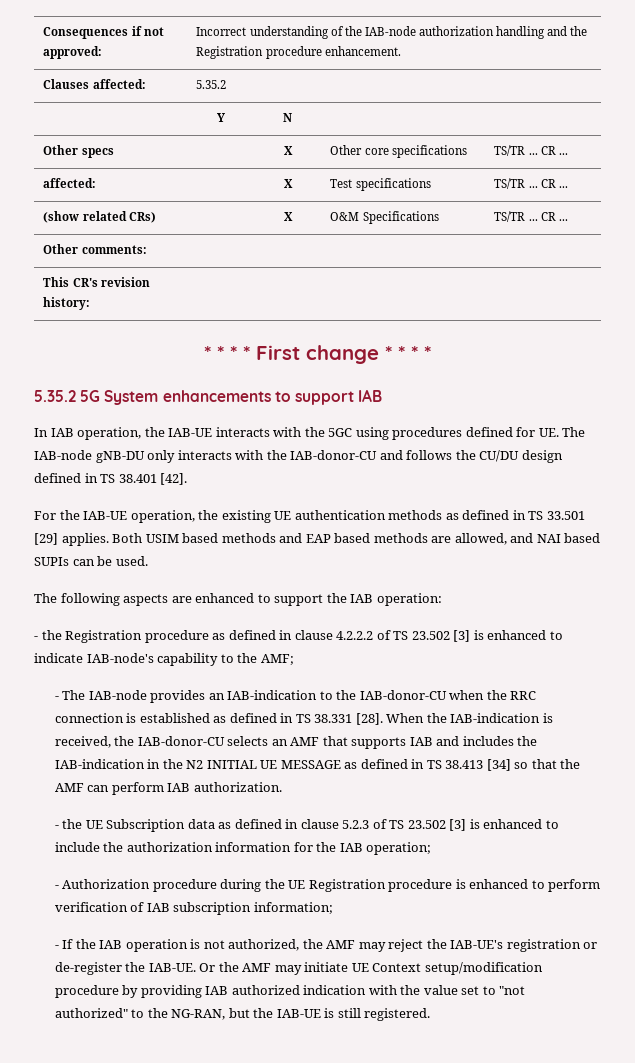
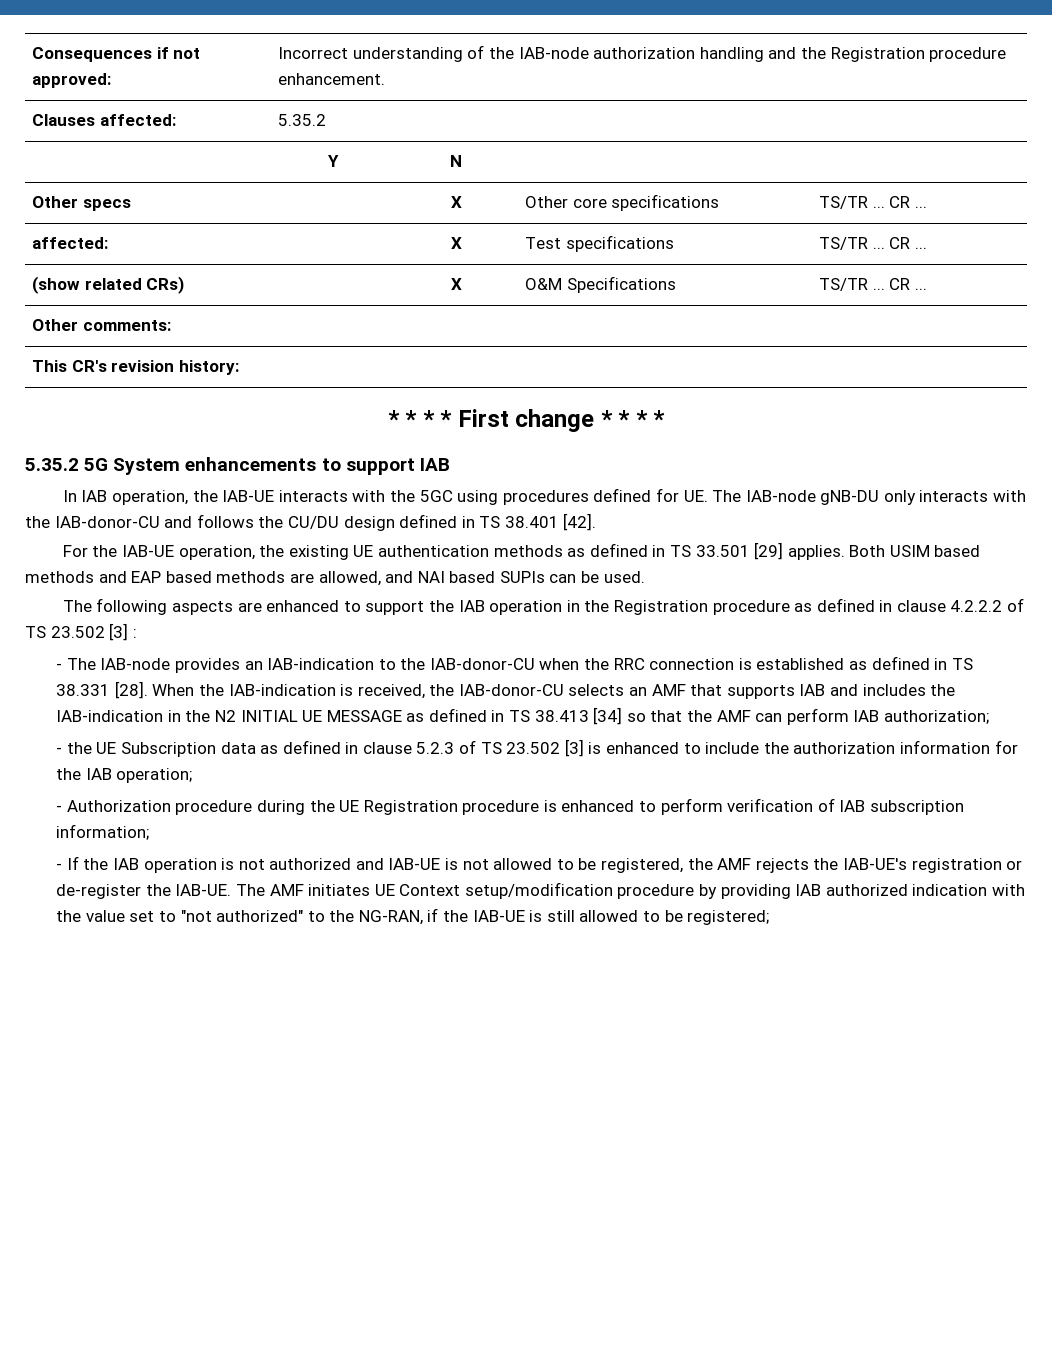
[376,593,442,606] [34,636,38,640] operation: // - -> [489,600,580,615] operation in
[473,630,563,640] [34,653,294,666] is enhanced to indicate IAB-node's capability to the AMF; -> [132,629,137,638] :
[193,782,282,792] authorization. -> [883,710,989,724] authorization;
[228,939,424,952] authorized, the AMF may reject -> [269,858,809,873] authorized and IAB-UE is not allowed to be registered, the AMF rejects
[199,962,349,975] Or the AMF may initiate -> [235,884,371,896] The AMF initiates
[228,1008,250,1018] but -> [427,908,439,922] if
[364,1008,431,1021] registered. -> [579,910,770,925] allowed to be registered;

